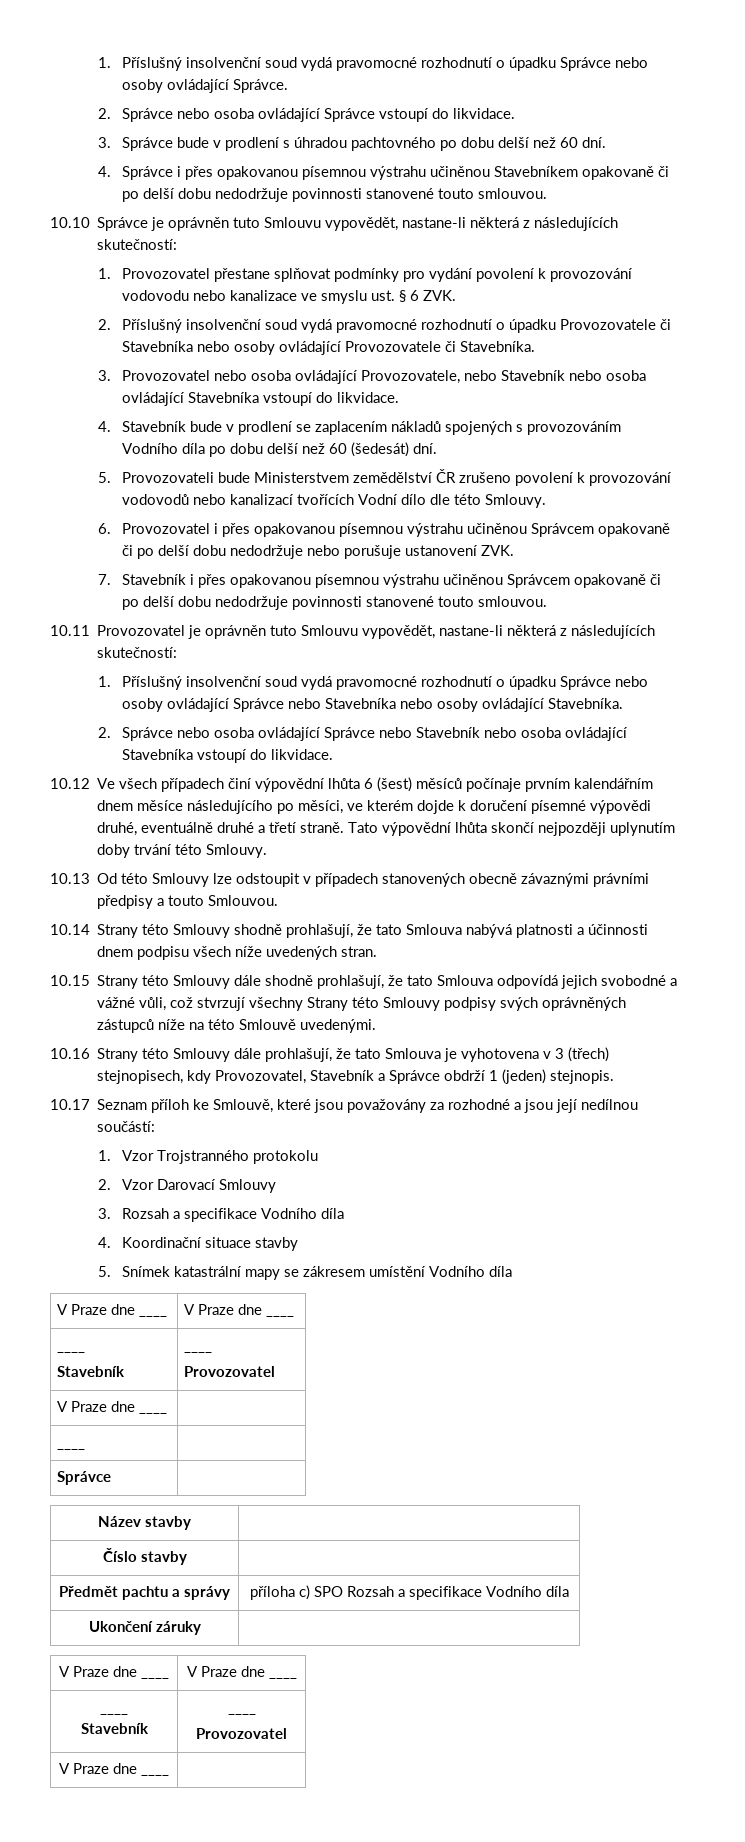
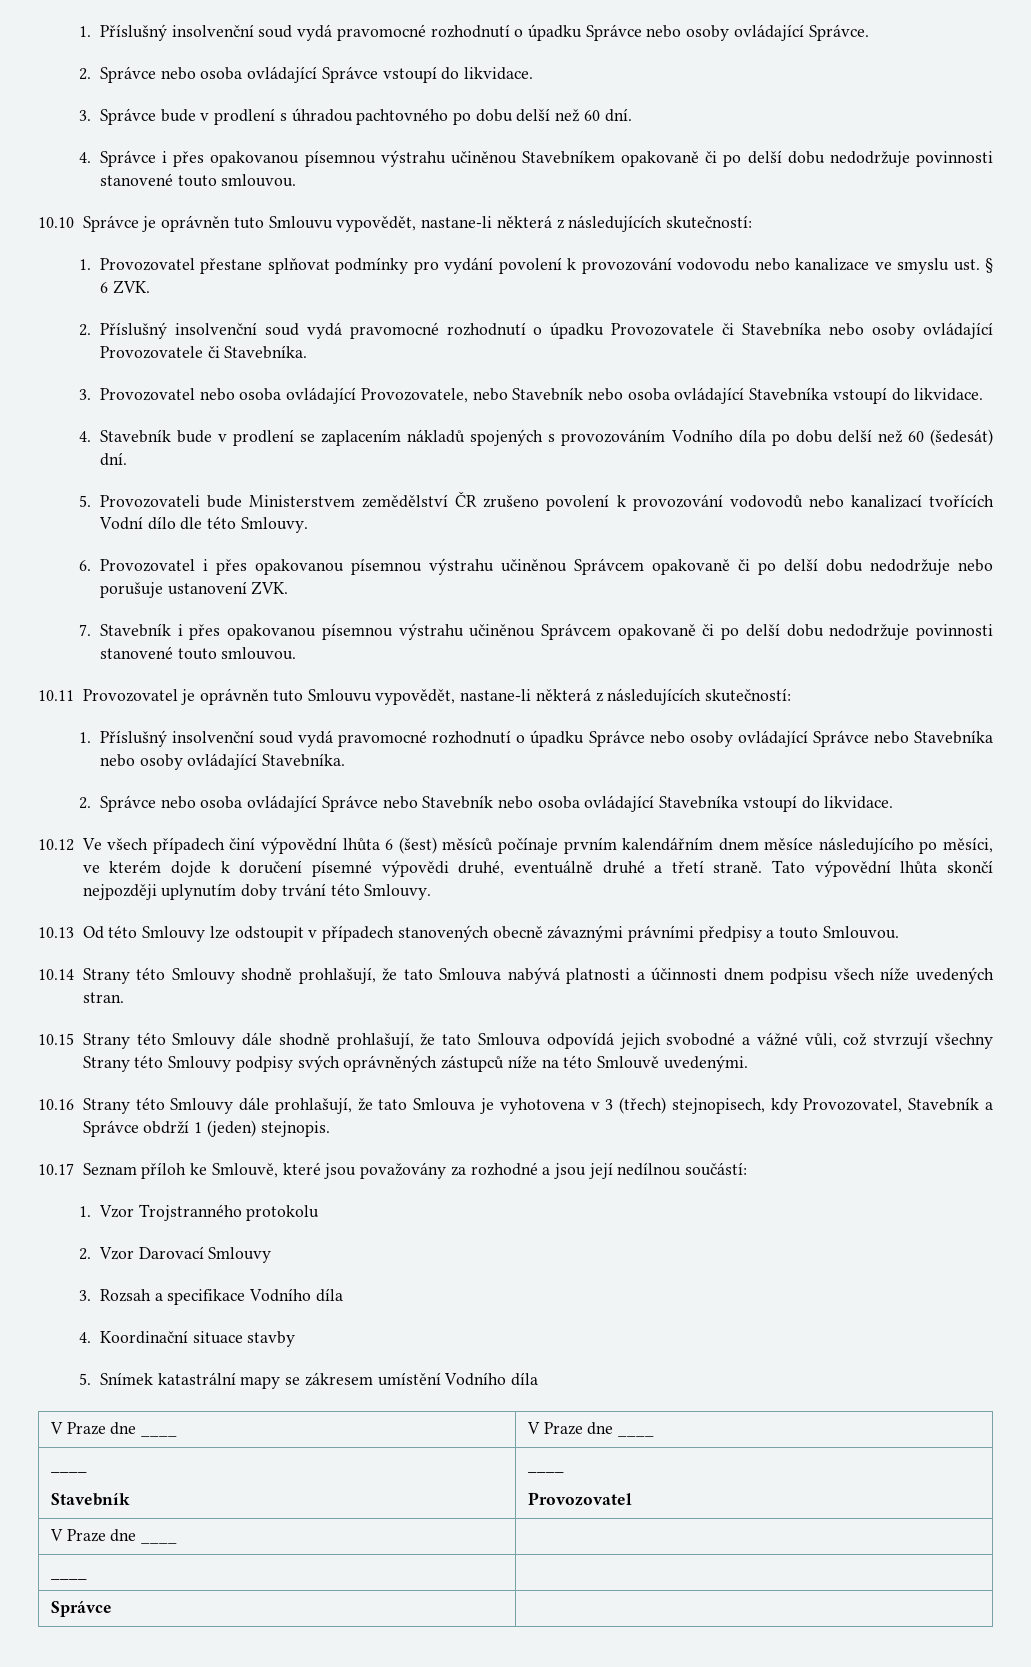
[98,1516,191,1530] [102,1548,187,1565] [59,1586,230,1600] [249,1585,569,1600] [88,1621,201,1635] [59,1666,137,1677] [141,1677,169,1679] [186,1666,265,1677] [268,1677,297,1679] [100,1712,128,1715] [80,1723,149,1734] [227,1712,256,1715] [196,1728,287,1739] [59,1763,137,1774] [141,1774,169,1776] // Název stavby | // Číslo stavby | // Předmět pachtu a správy | příloha c) SPO Rozsah a specifikace Vodního díla // Ukončení záruky | // V Praze dne ____ | V Praze dne ____ // ____ // Stavebník | ____ // Provozovatel // V Praze dne ____ | -> (112, 1608) none

